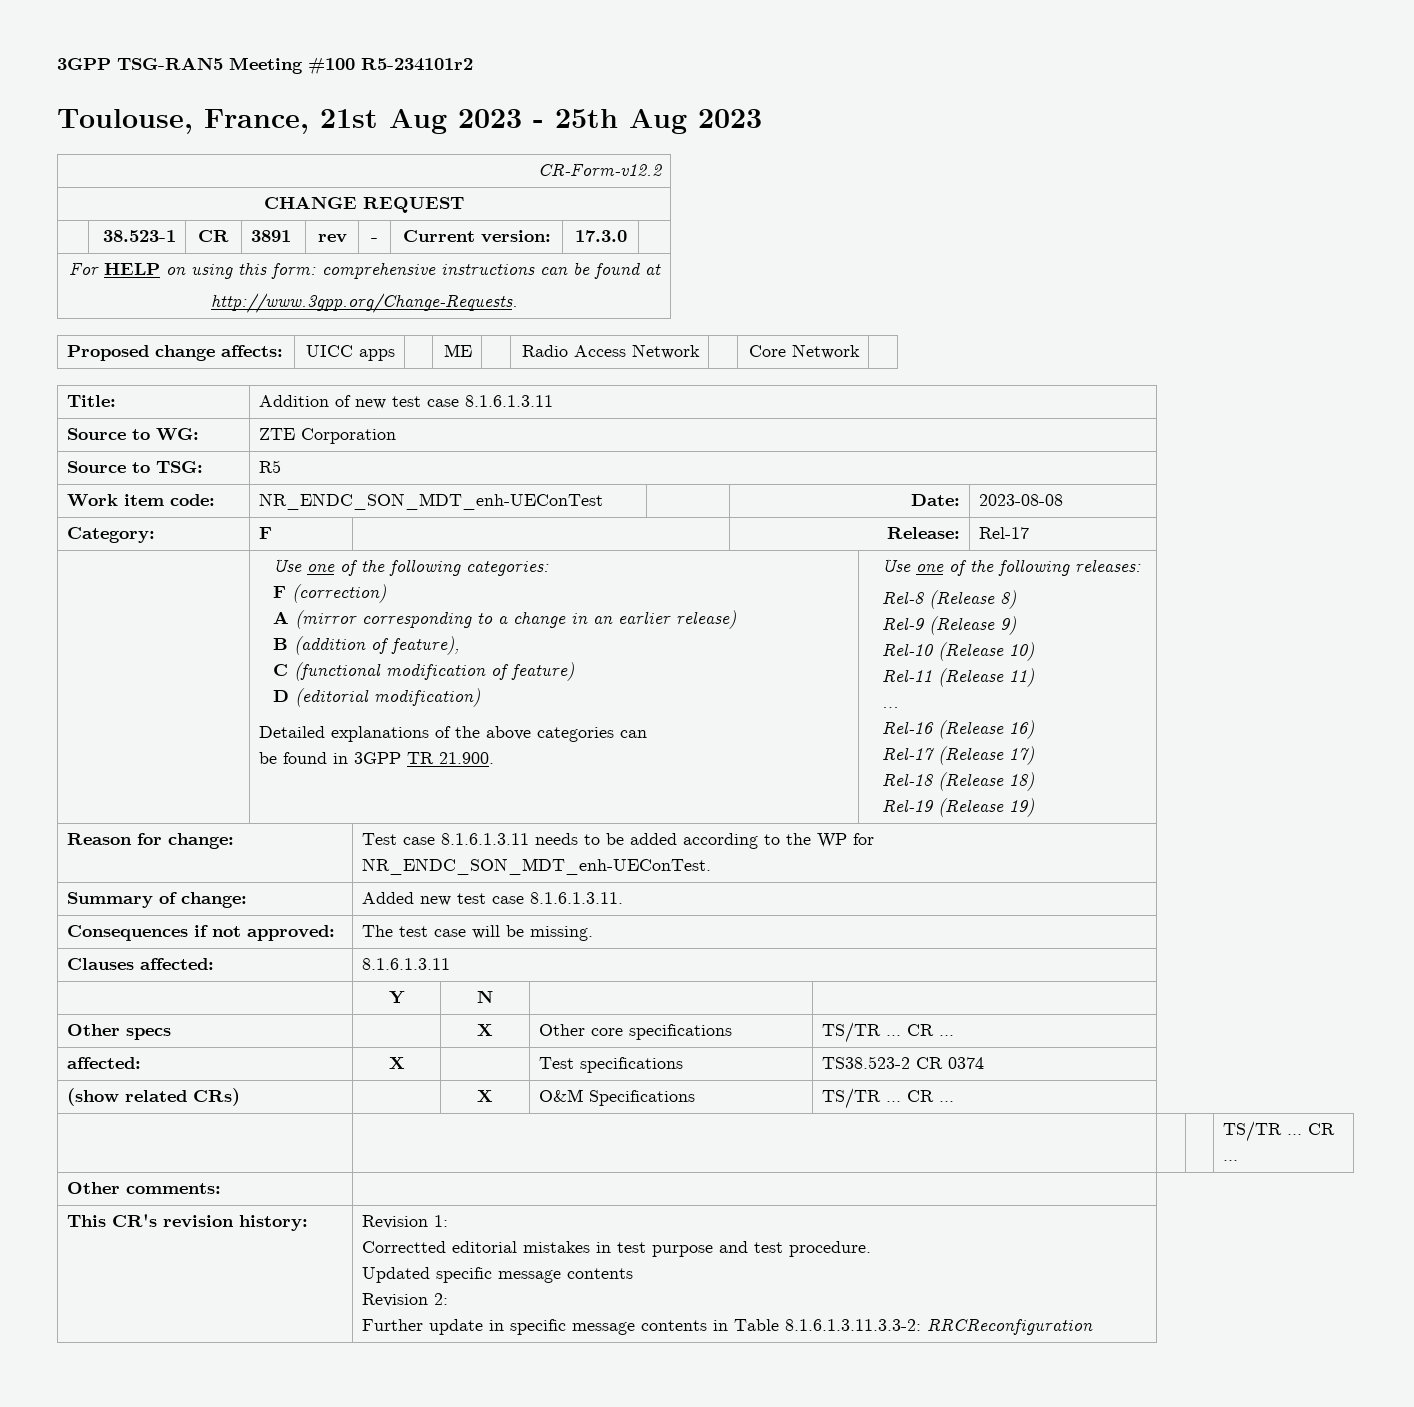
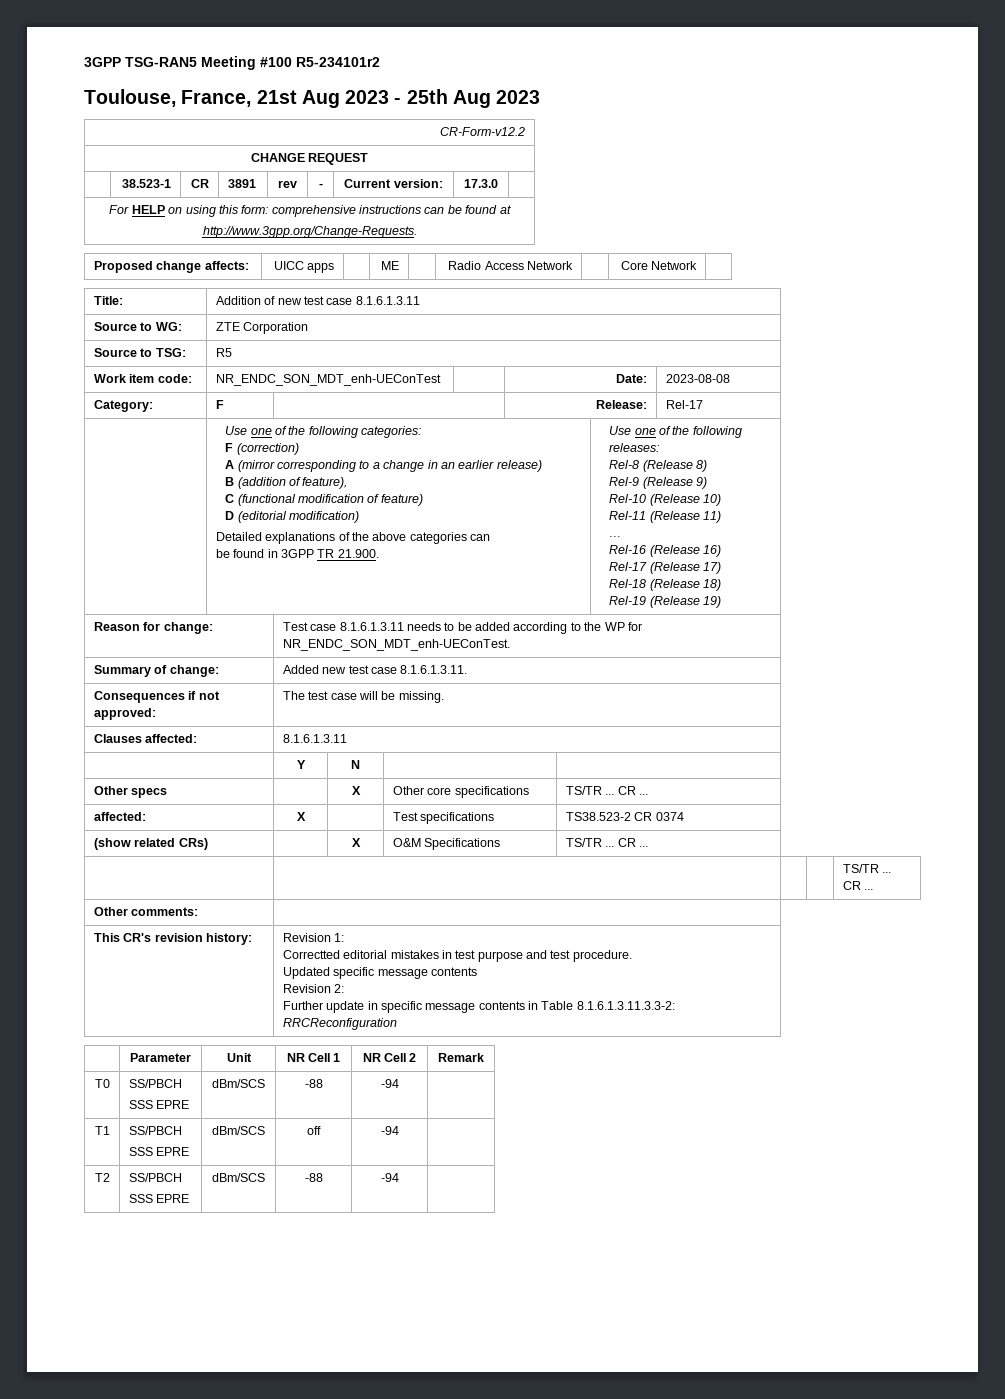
(1093, 1327) none -> [130,1053,191,1062] [226,1053,252,1062] [286,1053,341,1062] [362,1053,417,1062] [438,1053,484,1062] [94,1079,110,1088] [128,1079,182,1088] [128,1100,190,1109] [212,1079,265,1088] [304,1079,323,1088] [380,1079,399,1088] [94,1126,110,1135] [128,1126,182,1135] [128,1147,190,1156] [212,1126,265,1135] [307,1126,321,1135] [380,1126,399,1135] [94,1173,110,1182] [128,1173,182,1182] [128,1194,190,1203] [212,1173,265,1182] [304,1173,323,1182] [380,1173,399,1182] // | Parameter | Unit | NR Cell 1 | NR Cell 2 | Remark // T0 | SS/PBCH // SSS EPRE | dBm/SCS | -88 | -94 | // T1 | SS/PBCH // SSS EPRE | dBm/SCS | off | -94 | // T2 | SS/PBCH // SSS EPRE | dBm/SCS | -88 | -94 |

